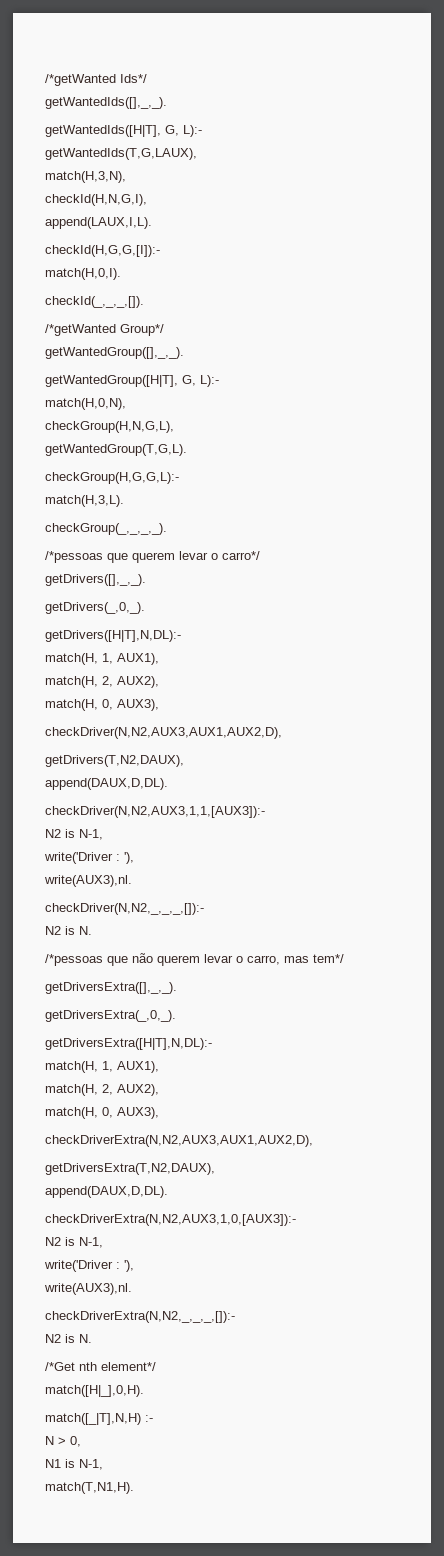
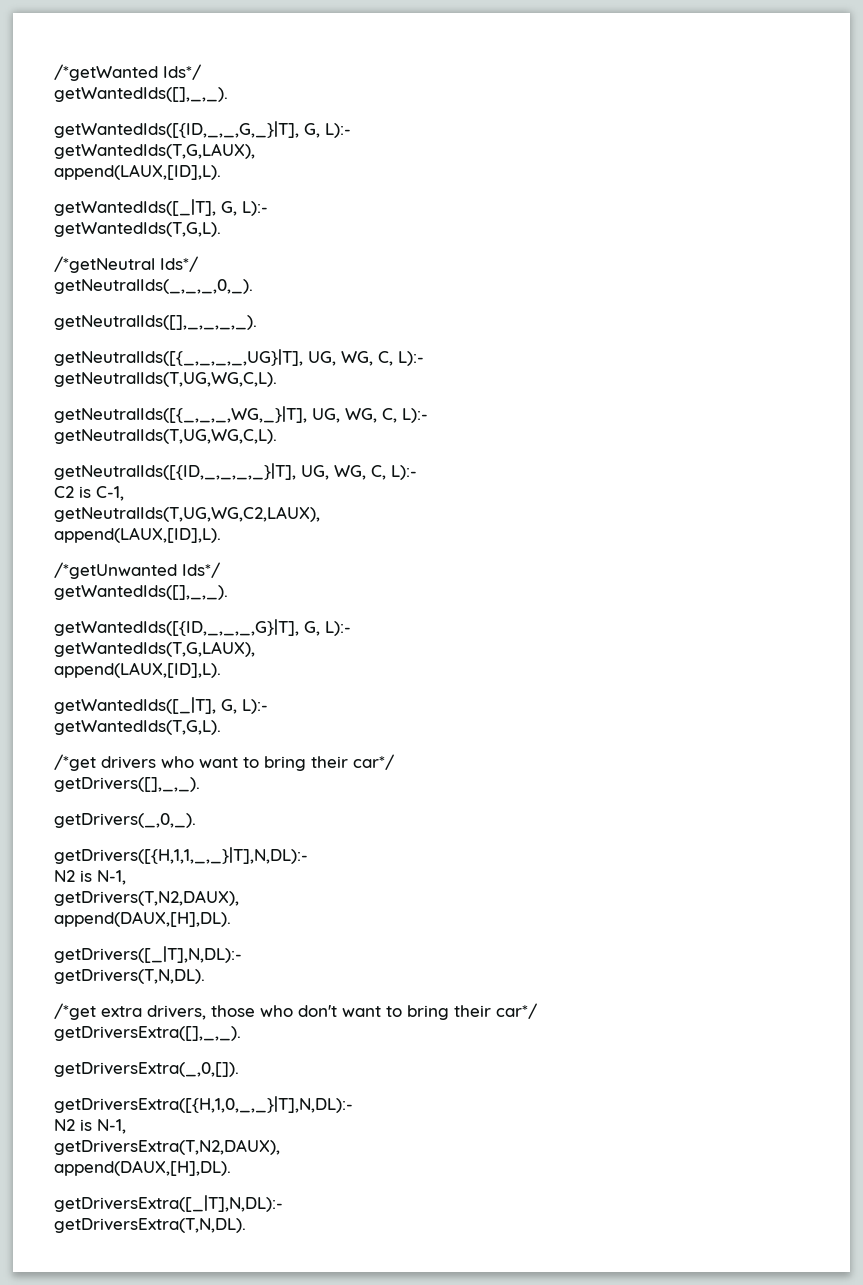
[45,125,202,137] [45,148,197,160] [45,171,126,183] [45,194,147,206] [45,217,152,229] [45,245,160,257] [45,268,121,280] [45,296,144,308] [45,324,164,336] [45,347,184,359] [45,375,219,387] [45,398,126,410] [45,421,174,433] [45,444,187,456] [45,472,179,484] [45,495,124,507] [45,523,167,535] [45,551,260,563] [45,574,146,586] [45,602,145,614] [45,630,181,642] [45,653,159,665] [45,676,159,688] [45,699,159,711] [45,727,282,739] [45,755,184,767] [45,778,168,790] [45,806,265,818] [45,829,103,840] [44,852,134,864] [44,875,132,887] [45,903,204,915] [45,926,92,935] [45,953,344,966] [45,982,177,994] [45,1010,176,1022] [45,1038,212,1050] [45,1061,159,1073] [45,1084,159,1096] [45,1107,159,1119] [45,1135,313,1147] [45,1163,215,1175] [45,1186,168,1198] [45,1214,296,1226] [45,1237,103,1248] [44,1260,134,1272] [44,1283,132,1295] [45,1311,235,1323] [45,1334,92,1343] [45,1362,156,1371] [45,1385,144,1397] [45,1413,153,1425] [45,1436,81,1447] [45,1459,103,1470] [45,1482,134,1494] getWantedIds([H|T], G, L):- // getWantedIds(T,G,LAUX), // match(H,3,N), // checkId(H,N,G,I), // append(LAUX,I,L). // checkId(H,G,G,[I]):- // match(H,0,I). // checkId(_,_,_,[]). // /*getWanted Group*/ // getWantedGroup([],_,_). // getWantedGroup([H|T], G, L):- // match(H,0,N), // checkGroup(H,N,G,L), // getWantedGroup(T,G,L). // checkGroup(H,G,G,L):- // match(H,3,L). // checkGroup(_,_,_,_). // /*pessoas que querem levar o carro*/ // getDrivers([],_,_). // getDrivers(_,0,_). // getDrivers([H|T],N,DL):- // match(H, 1, AUX1), // match(H, 2, AUX2), // match(H, 0, AUX3), // checkDriver(N,N2,AUX3,AUX1,AUX2,D), // getDrivers(T,N2,DAUX), // append(DAUX,D,DL). // checkDriver(N,N2,AUX3,1,1,[AUX3]):- // N2 is N-1, // write('Driver : '), // write(AUX3),nl. // checkDriver(N,N2,_,_,_,[]):- // N2 is N. // /*pessoas que não querem levar o carro, mas tem*/ // getDriversExtra([],_,_). // getDriversExtra(_,0,_). // getDriversExtra([H|T],N,DL):- // match(H, 1, AUX1), // match(H, 2, AUX2), // match(H, 0, AUX3), // checkDriverExtra(N,N2,AUX3,AUX1,AUX2,D), // getDriversExtra(T,N2,DAUX), // append(DAUX,D,DL). // checkDriverExtra(N,N2,AUX3,1,0,[AUX3]):- // N2 is N-1, // write('Driver : '), // write(AUX3),nl. // checkDriverExtra(N,N2,_,_,_,[]):- // N2 is N. // /*Get nth element*/ // match([H|_],0,H). // match([_|T],N,H) :- // N > 0, // N1 is N-1, // match(T,N1,H). -> [54,121,351,138] [54,143,255,159] [54,164,221,180] [54,199,268,216] [54,222,221,237] [54,256,198,273] [54,279,253,294] [54,315,257,330] [54,349,424,366] [54,372,277,387] [54,406,428,423] [54,429,277,444] [54,463,417,480] [54,486,124,501] [54,506,320,522] [54,527,221,543] [54,562,220,579] [54,585,228,600] [54,619,351,636] [54,641,255,657] [54,662,221,678] [54,697,268,714] [54,720,221,735] [54,754,394,771] [54,777,200,792] [54,813,196,828] [54,847,308,864] [54,870,126,885] [54,890,239,906] [54,911,231,927] [54,946,242,963] [54,969,205,984] [54,1003,537,1020] [54,1026,241,1041] [54,1062,239,1077] [54,1096,353,1113] [54,1119,126,1134] [54,1139,280,1155] [54,1160,231,1176] [54,1195,283,1212] [54,1218,246,1233] getWantedIds([{ID,_,_,G,_}|T], G, L):- // getWantedIds(T,G,LAUX), // append(LAUX,[ID],L). // getWantedIds([_|T], G, L):- // getWantedIds(T,G,L). // /*getNeutral Ids*/ // getNeutralIds(_,_,_,0,_). // getNeutralIds([],_,_,_,_). // getNeutralIds([{_,_,_,_,UG}|T], UG, WG, C, L):- // getNeutralIds(T,UG,WG,C,L). // getNeutralIds([{_,_,_,WG,_}|T], UG, WG, C, L):- // getNeutralIds(T,UG,WG,C,L). // getNeutralIds([{ID,_,_,_,_}|T], UG, WG, C, L):- // C2 is C-1, // getNeutralIds(T,UG,WG,C2,LAUX), // append(LAUX,[ID],L). // /*getUnwanted Ids*/ // getWantedIds([],_,_). // getWantedIds([{ID,_,_,_,G}|T], G, L):- // getWantedIds(T,G,LAUX), // append(LAUX,[ID],L). // getWantedIds([_|T], G, L):- // getWantedIds(T,G,L). // /*get drivers who want to bring their car*/ // getDrivers([],_,_). // getDrivers(_,0,_). // getDrivers([{H,1,1,_,_}|T],N,DL):- // N2 is N-1, // getDrivers(T,N2,DAUX), // append(DAUX,[H],DL). // getDrivers([_|T],N,DL):- // getDrivers(T,N,DL). // /*get extra drivers, those who don't want to bring their car*/ // getDriversExtra([],_,_). // getDriversExtra(_,0,[]). // getDriversExtra([{H,1,0,_,_}|T],N,DL):- // N2 is N-1, // getDriversExtra(T,N2,DAUX), // append(DAUX,[H],DL). // getDriversExtra([_|T],N,DL):- // getDriversExtra(T,N,DL).

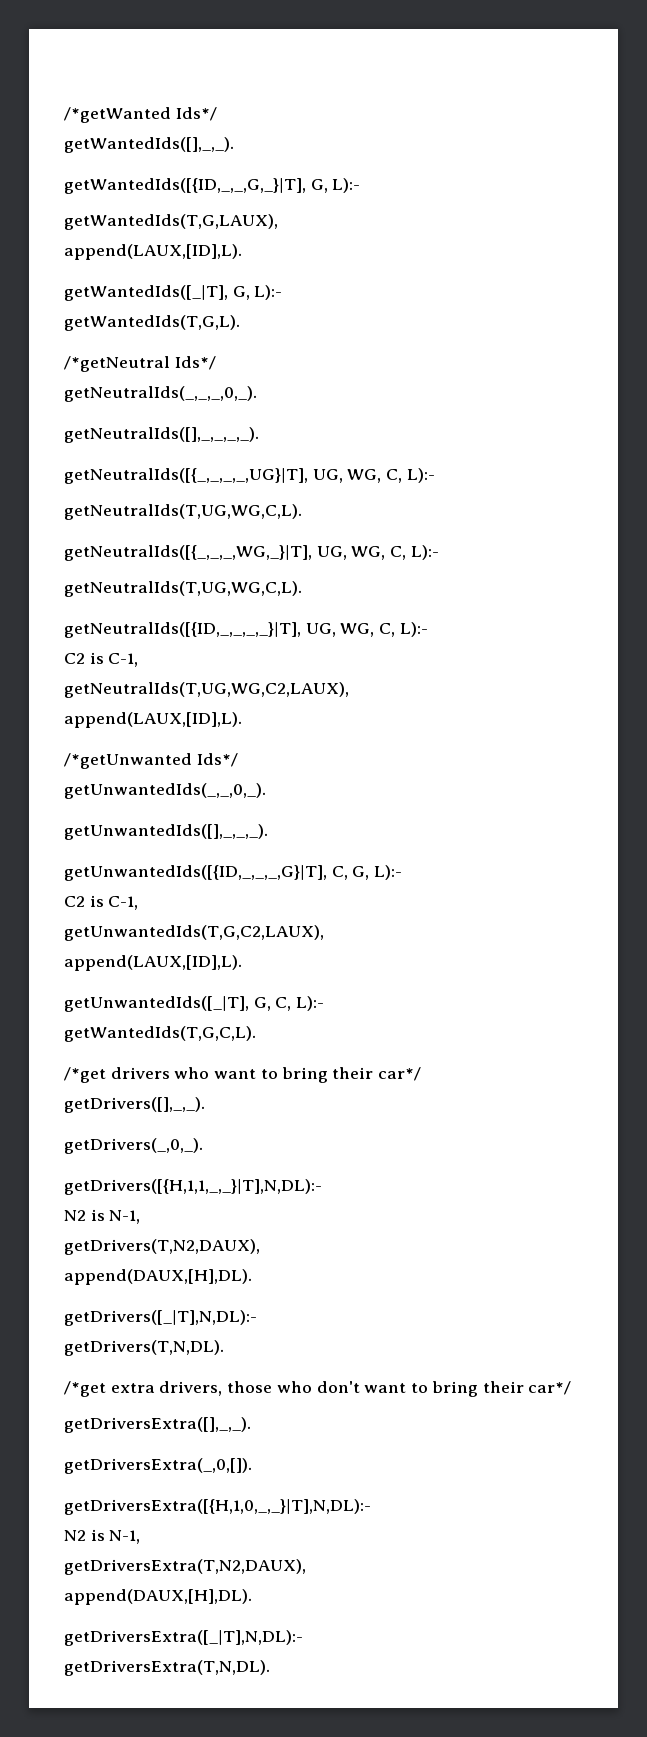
[54,585,228,600] [54,619,351,636] [54,641,255,657] [54,662,221,678] [54,697,268,714] [54,720,221,735] getWantedIds([],_,_). // getWantedIds([{ID,_,_,_,G}|T], G, L):- // getWantedIds(T,G,LAUX), // append(LAUX,[ID],L). // getWantedIds([_|T], G, L):- // getWantedIds(T,G,L). -> [64,783,266,799] [64,824,268,840] [64,865,403,881] [64,895,139,910] [64,925,324,941] [64,955,242,971] [64,996,325,1012] [64,1026,256,1042] getUnwantedIds(_,_,0,_). // getUnwantedIds([],_,_,_). // getUnwantedIds([{ID,_,_,_,G}|T], C, G, L):- // C2 is C-1, // getUnwantedIds(T,G,C2,LAUX), // append(LAUX,[ID],L). // getUnwantedIds([_|T], G, C, L):- // getWantedIds(T,G,C,L).

